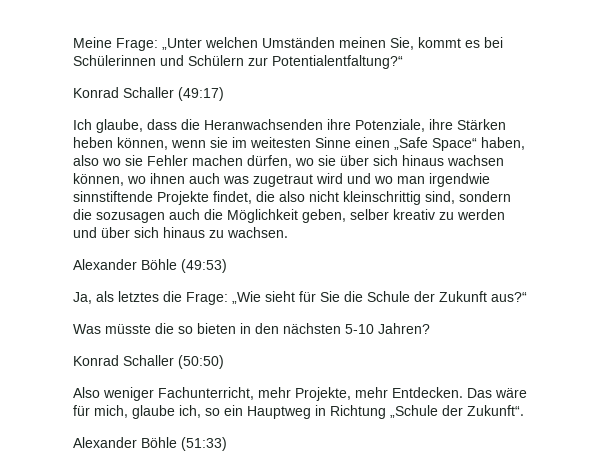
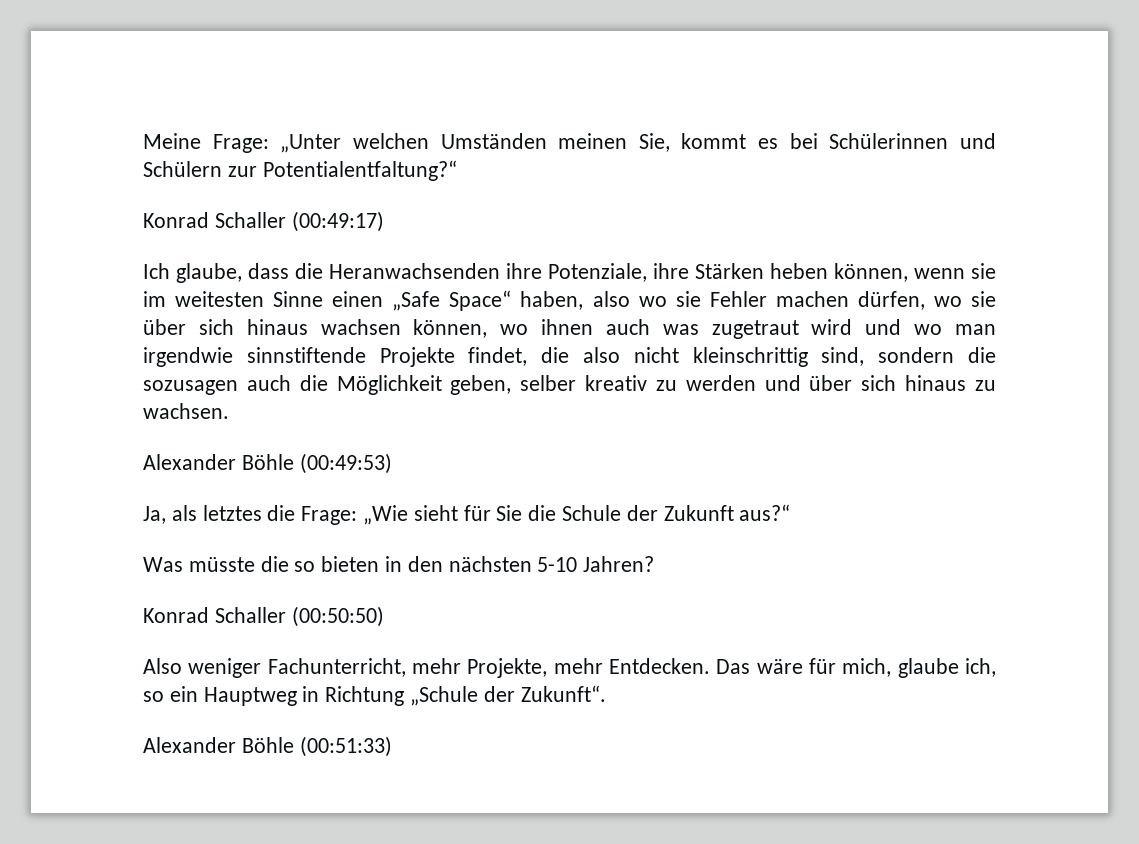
[178,87,224,101] (49:17) -> [291,211,384,232] (00:49:17)
[181,259,227,273] (49:53) -> [299,453,392,474] (00:49:53)
[178,355,224,369] (50:50) -> [291,606,384,627] (00:50:50)
[181,437,227,451] (51:33) -> [299,736,392,757] (00:51:33)

